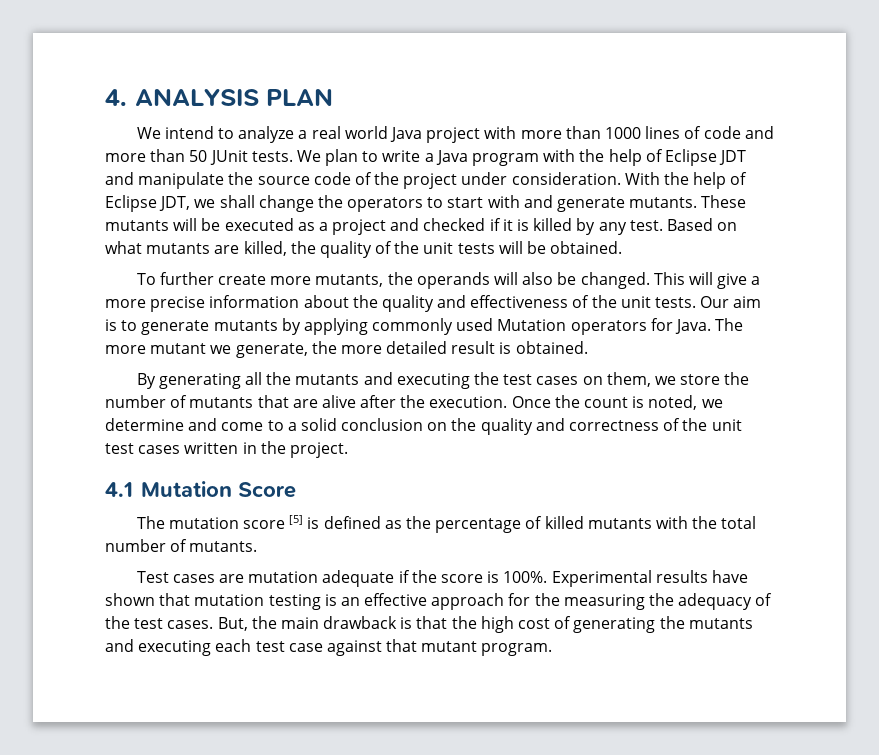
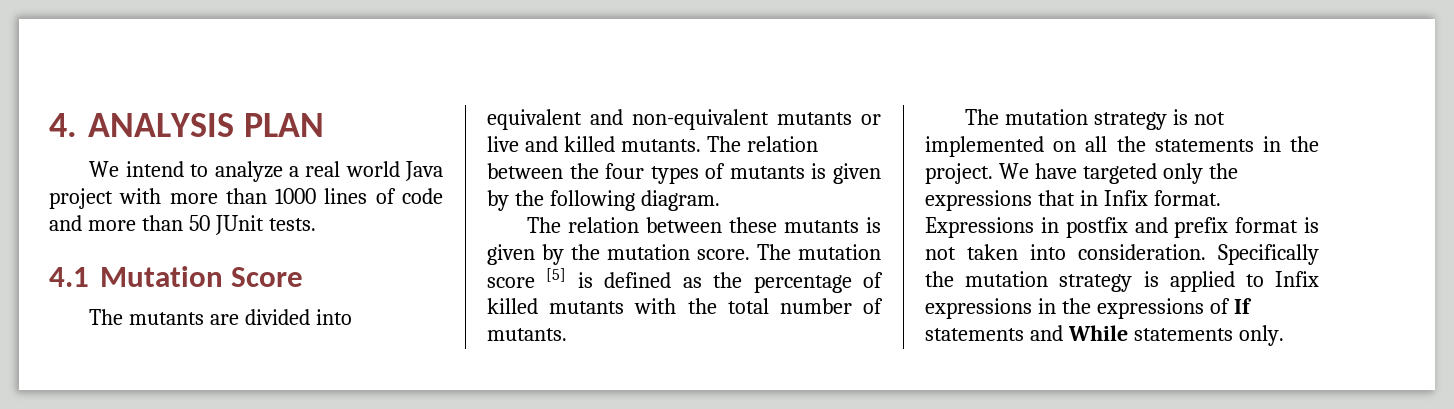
[296,149,747,166] [105,172,748,189] [105,195,747,212] [105,218,738,235] [105,241,623,258] [136,272,761,289] [105,295,762,312] [105,318,744,335] [105,341,588,358] [136,372,750,389] [105,395,723,410] [105,418,742,435] [105,441,348,458] [105,481,296,498] We plan to write a Java program with the help of Eclipse JDT and manipulate the source code of the project under consideration. With the help of Eclipse JDT, we shall change the operators to start with and generate mutants. These mutants will be executed as a project and checked if it is killed by any test. Based on what mutants are killed, the quality of the unit tests will be obtained. // To further create more mutants, the operands will also be changed. This will give a more precise information about the quality and effectiveness of the unit tests. Our aim is to generate mutants by applying commonly used Mutation operators for Java. The more mutant we generate, the more detailed result is obtained. // By generating all the mutants and executing the test cases on them, we store the number of mutants that are alive after the execution. Once the count is noted, we determine and come to a solid conclusion on the quality and correctness of the unit test cases written in the project. // 4.1 Mutation Score // -> [49,266,304,287] [89,309,353,325] [487,109,881,130] [487,136,818,152] [487,163,881,184] [487,190,720,211] [527,217,881,233] [487,244,750,265] // 4.1 Mutation Score // The mutants are divided into equivalent and non-equivalent mutants or live and killed mutants. The relation between the four types of mutants is given by the following diagram. // The relation between these mutants is given by the mutation score.
[136,570,748,587] [105,593,773,610] [105,616,753,633] [105,639,553,656] Test cases are mutation adequate if the score is 100%. Experimental results have shown that mutation testing is an effective approach for the measuring the adequacy of the test cases. But, the main drawback is that the high cost of generating the mutants and executing each test case against that mutant program. -> [965,109,1226,130] [925,136,1319,157] [925,163,1238,184] [925,190,1221,211] [925,217,1319,238] [925,244,1319,265] [925,271,1319,292] [925,298,1252,319] [925,325,1284,346] The mutation strategy is not implemented on all the statements in the project. We have targeted only the expressions that in Infix format. Expressions in postfix and prefix format is not taken into consideration. Specifically the mutation strategy is applied to Infix expressions in the expressions of If statements and While statements only.

